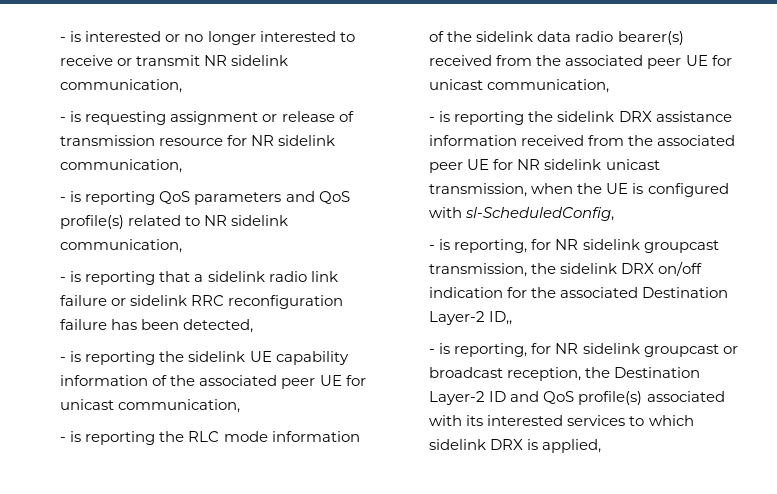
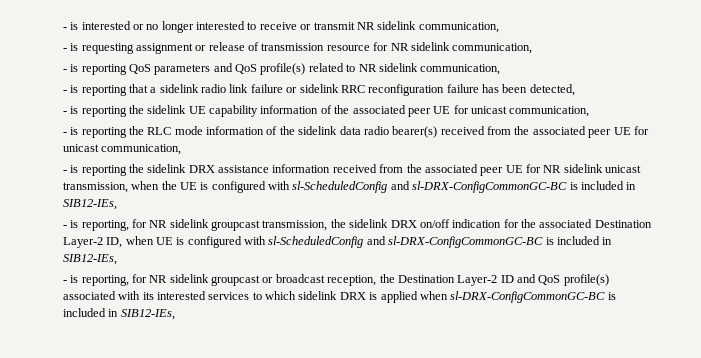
[465,207,615,221] sl-ScheduledConfig, -> [292,181,637,193] [62,199,117,210] sl-ScheduledConfig and sl-DRX-ConfigCommonGC-BC is included in SIB12-IEs,
[489,311,513,325] ID,, -> [106,236,613,248] [62,254,117,265] ID, when UE is configured with sl-ScheduledConfig and sl-DRX-ConfigCommonGC-BC is included in SIB12-IEs,
[542,439,602,453] applied, -> [380,291,616,303] [62,308,175,320] applied when sl-DRX-ConfigCommonGC-BC is included in SIB12-IEs,

